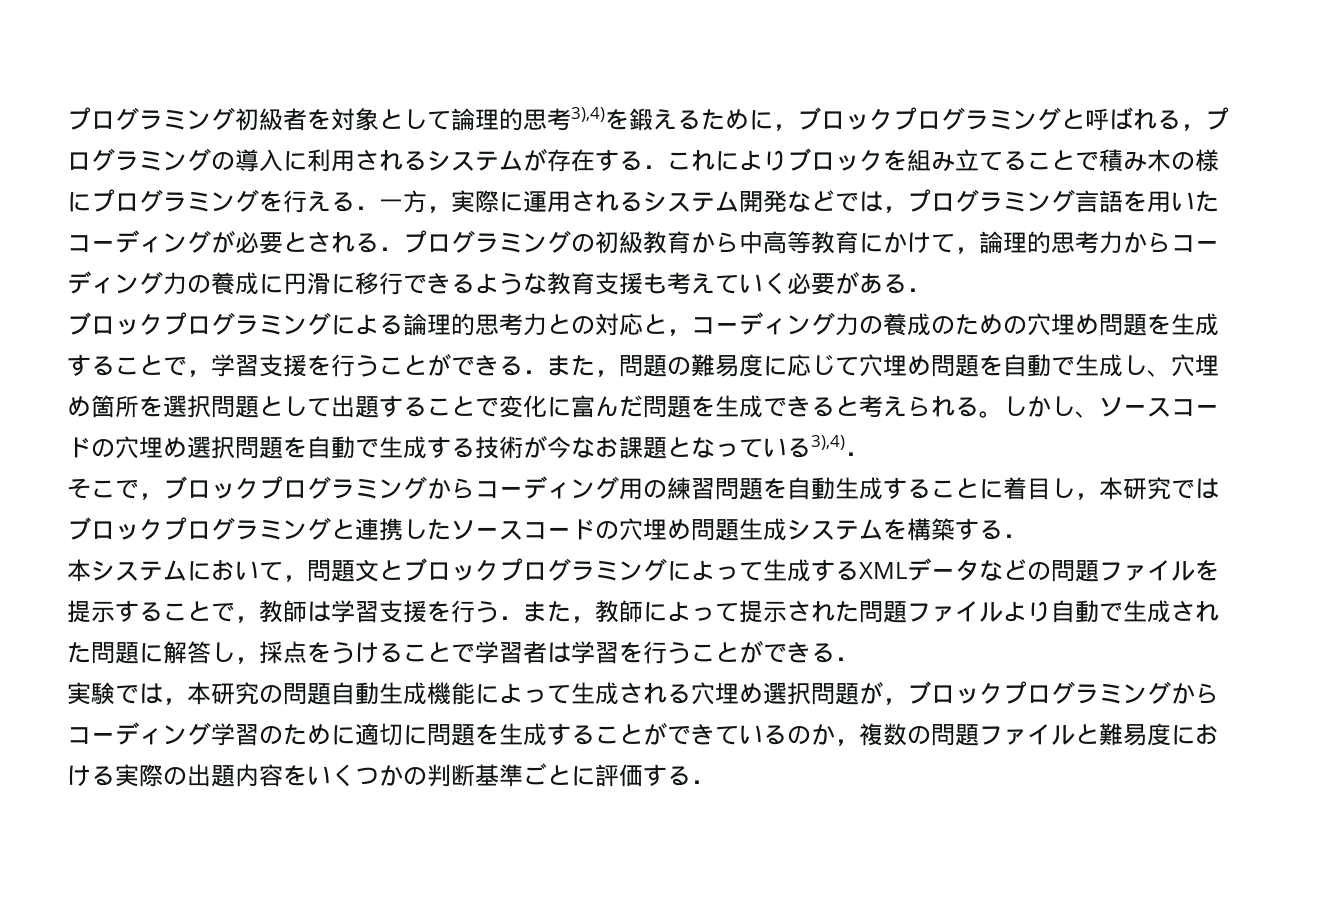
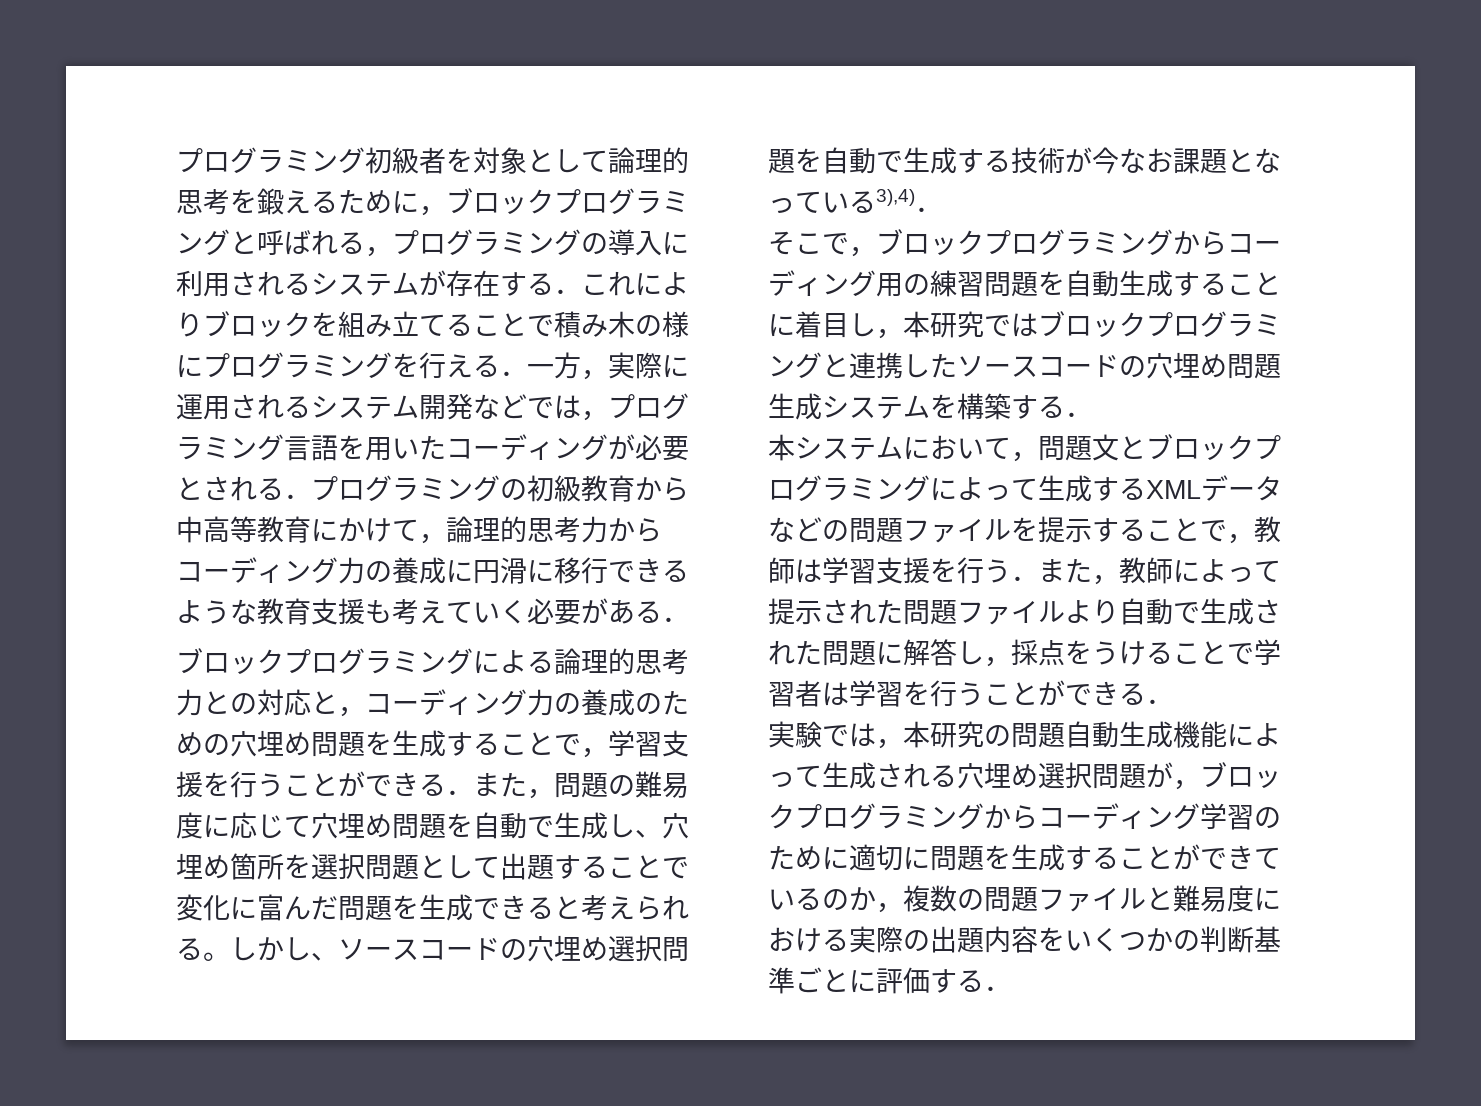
[571,107,605,122] 3),4) -> (230, 202) none

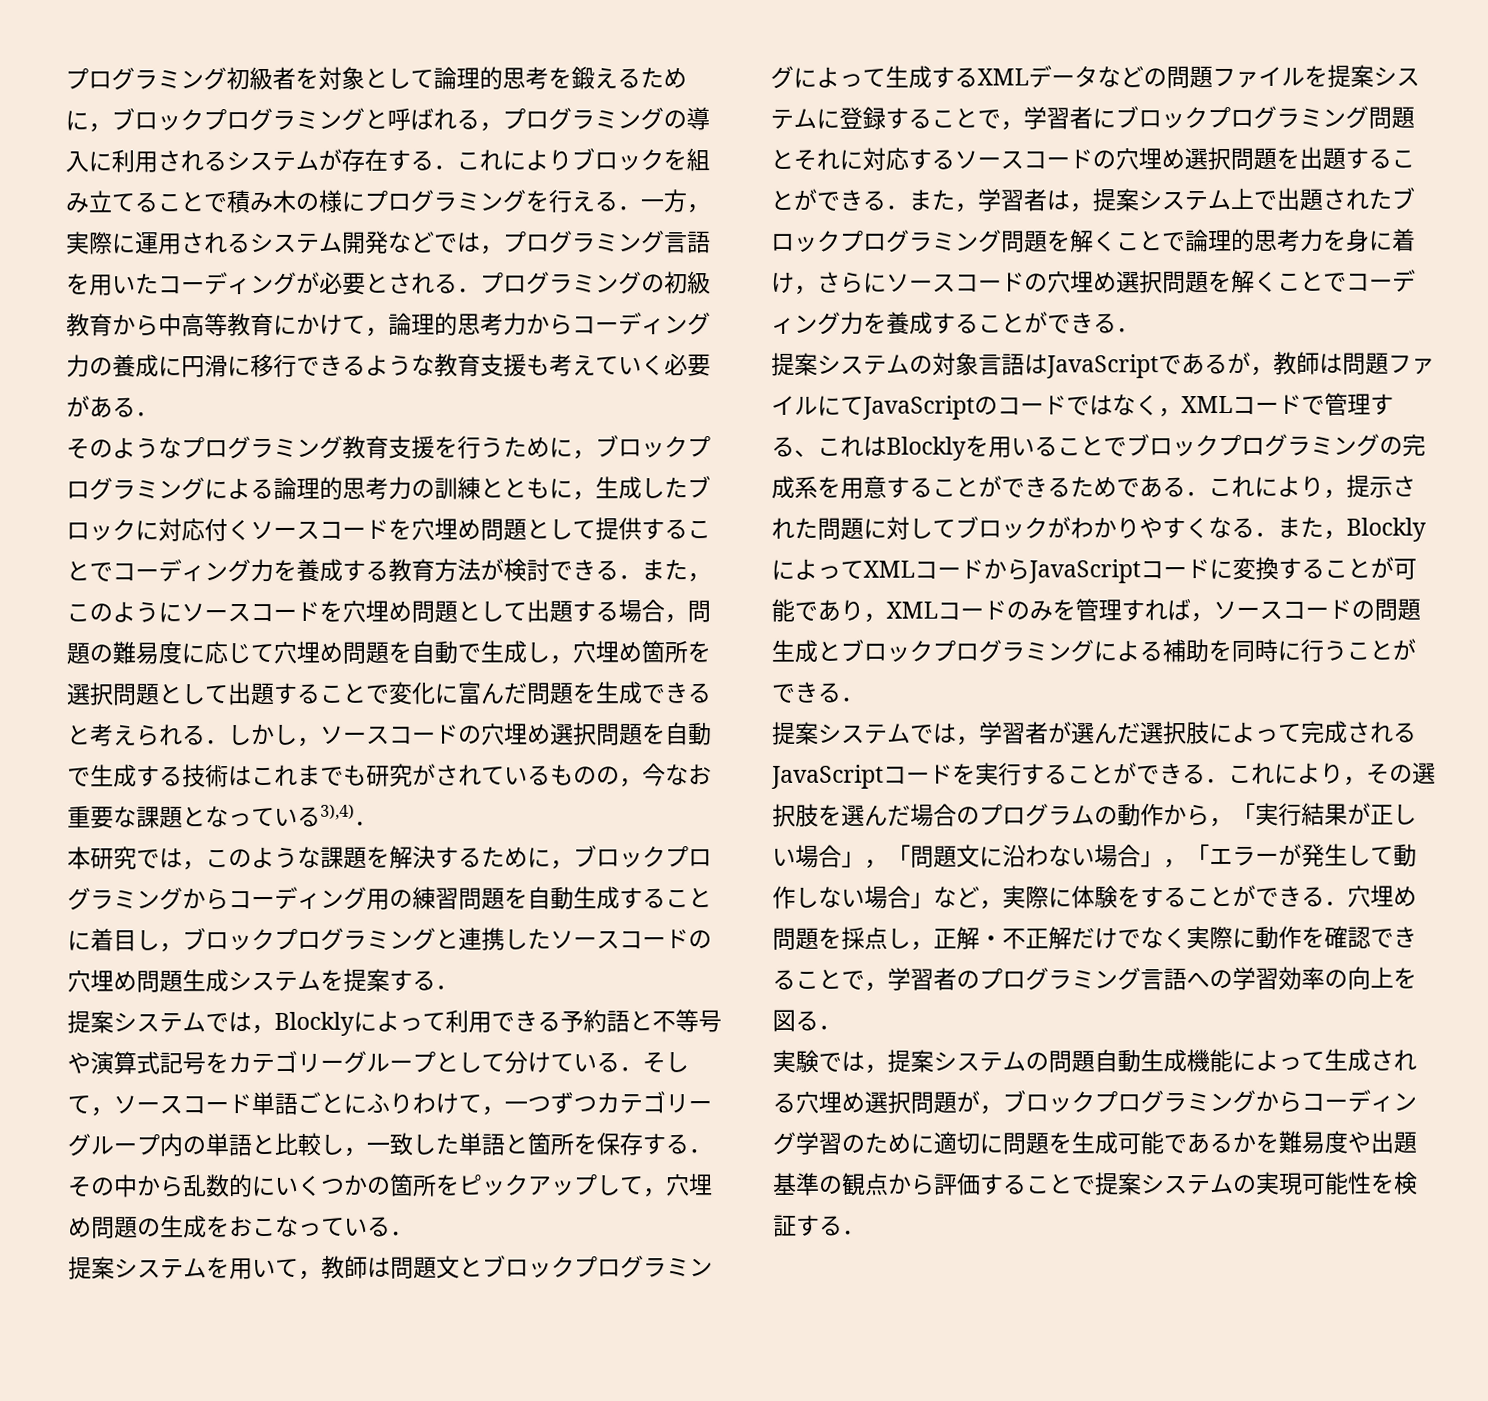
(689, 619) none -> [66,435,596,460] そのようなプログラミング教育支援を行うために，
[203,689,689,717] [176,730,689,758] [176,771,527,798] との対応と，コーディング力の養成のための穴埋め問題を生成することで，学習支援を行うことができる．また -> [411,476,711,501] [66,517,711,542] [66,558,711,583] [66,599,665,623] の訓練とともに，生成したブロックに対応付くソースコードを穴埋め問題として提供することでコーディング力を養成する教育方法が検討できる．また，このようにソースコードを穴埋め問題として出題する場合
[635,830,662,838] 、 -> [549,655,573,665] ，
[203,937,338,961] 。しかし、 -> [205,723,321,747] ．しかし，
[1065,147,1173,174] が今なお -> [228,763,712,788] [67,805,137,829] はこれまでも研究がされているものの，今なお重要な
[768,231,849,255] そこで -> [67,845,551,871] 本研究では，このような課題を解決するために
[903,311,1038,338] 本研究では -> (183, 948) none
[957,393,1011,420] 構築 -> [343,968,390,992] 提案
[768,434,1038,462] 本システムにおいて， -> [67,1009,722,1036] [67,1050,689,1075] [67,1091,712,1117] [67,1132,712,1157] [67,1173,713,1198] [68,1215,414,1239] [68,1255,391,1280] 提案システムでは，Blocklyによって利用できる予約語と不等号や演算式記号をカテゴリーグループとして分けている．そして，ソースコード単語ごとにふりわけて，一つずつカテゴリーグループ内の単語と比較し，一致した単語と箇所を保存する．その中から乱数的にいくつかの箇所をピックアップして，穴埋め問題の生成をおこなっている． // 提案システムを用いて，教師は
[1065,516,1281,544] [768,557,1281,585] [768,598,1281,625] [768,639,1281,667] [768,680,1173,707] 示することで，教師は学習支援を行う．また，教師によって提示された問題ファイルより自動で生成された問題に解答し，採点をうけることで学習者は学習を行うことができる． -> [1350,64,1420,88] [770,105,1415,131] [770,146,1415,171] [770,187,1415,213] [771,228,1416,253] [771,269,1416,295] [771,311,1140,335] [771,351,1435,379] [771,392,1394,420] [771,433,1426,461] [771,474,1416,499] [771,516,1426,542] [771,556,1417,584] [771,598,1421,623] [771,638,1416,663] [771,681,865,703] [772,720,1417,746] [771,762,1436,789] [772,802,1417,828] [772,843,1417,869] [772,884,1417,910] [772,925,1417,951] [772,966,1417,992] [772,1009,842,1032] 案システムに登録することで，学習者にブロックプログラミング問題とそれに対応するソースコードの穴埋め選択問題を出題することができる．また，学習者は，提案システム上で出題されたブロックプログラミング問題を解くことで論理的思考力を身に着け，さらにソースコードの穴埋め選択問題を解くことでコーディング力を養成することができる． // 提案システムの対象言語はJavaScriptであるが，教師は問題ファイルにてJavaScriptのコードではなく，XMLコードで管理する、これはBlocklyを用いることでブロックプログラミングの完成系を用意することができるためである．これにより，提示された問題に対してブロックがわかりやすくなる．また，BlocklyによってXMLコードからJavaScriptコードに変換することが可能であり，XMLコードのみを管理すれば，ソースコードの問題生成とブロックプログラミングによる補助を同時に行うことができる． // 提案システムでは，学習者が選んだ選択肢によって完成されるJavaScriptコードを実行することができる．これにより，その選択肢を選んだ場合のプログラムの動作から，「実行結果が正しい場合」，「問題文に沿わない場合」，「エラーが発生して動作しない場合」など，実際に体験をすることができる．穴埋め問題を採点し，正解・不正解だけでなく実際に動作を確認できることで，学習者のプログラミング言語への学習効率の向上を図る．
[903,721,984,748] 本研究 -> [887,1049,1026,1073] 提案システム
[1065,844,1281,870] [768,885,1281,913] [768,926,1281,953] [768,967,930,994] することができているのか，複数の問題ファイルと難易度における実際の出題内容をいくつかの判断基準ごとに評価 -> [1117,1130,1417,1155] [772,1171,1418,1196] [773,1214,797,1237] 可能であるかを難易度や出題基準の観点から評価することで提案システムの実現可能性を検証

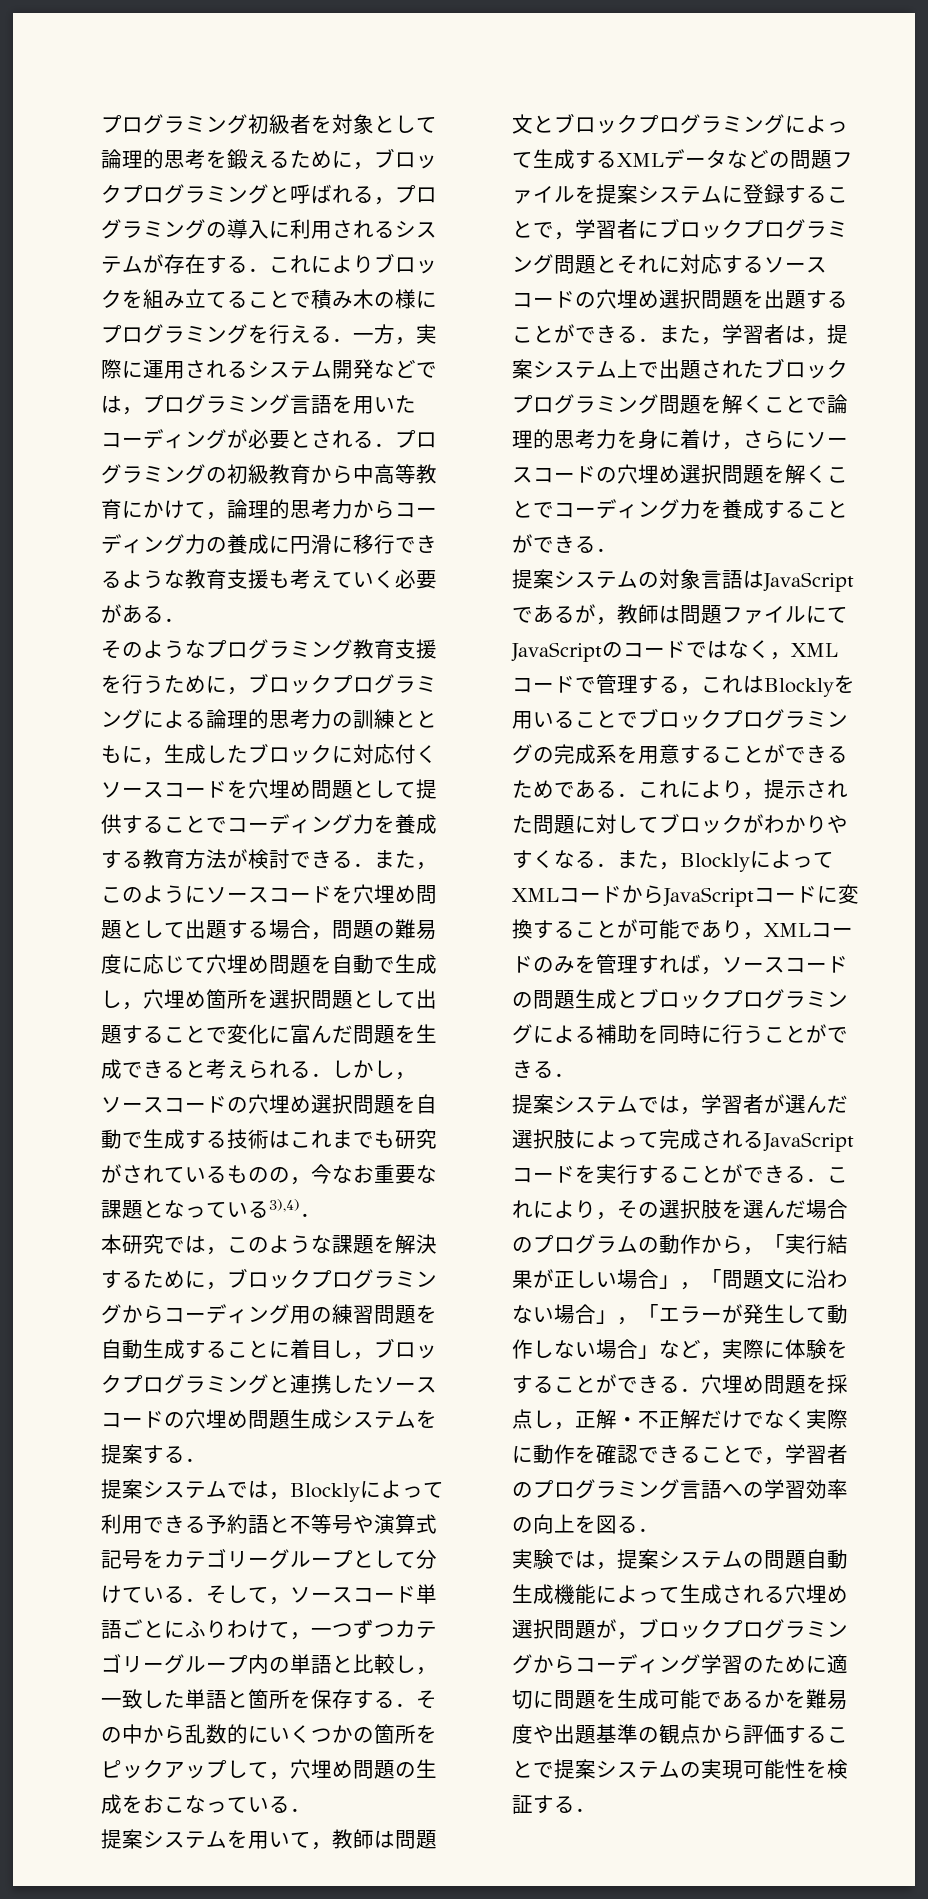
[794,449,818,457] 、 -> [680,687,701,695] ，

